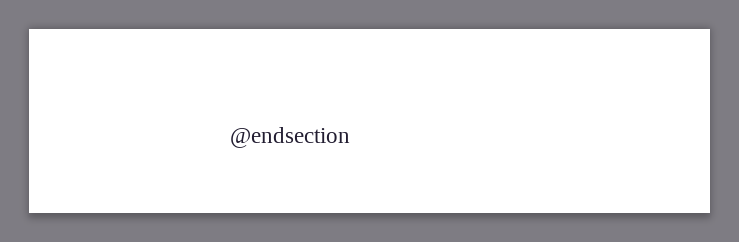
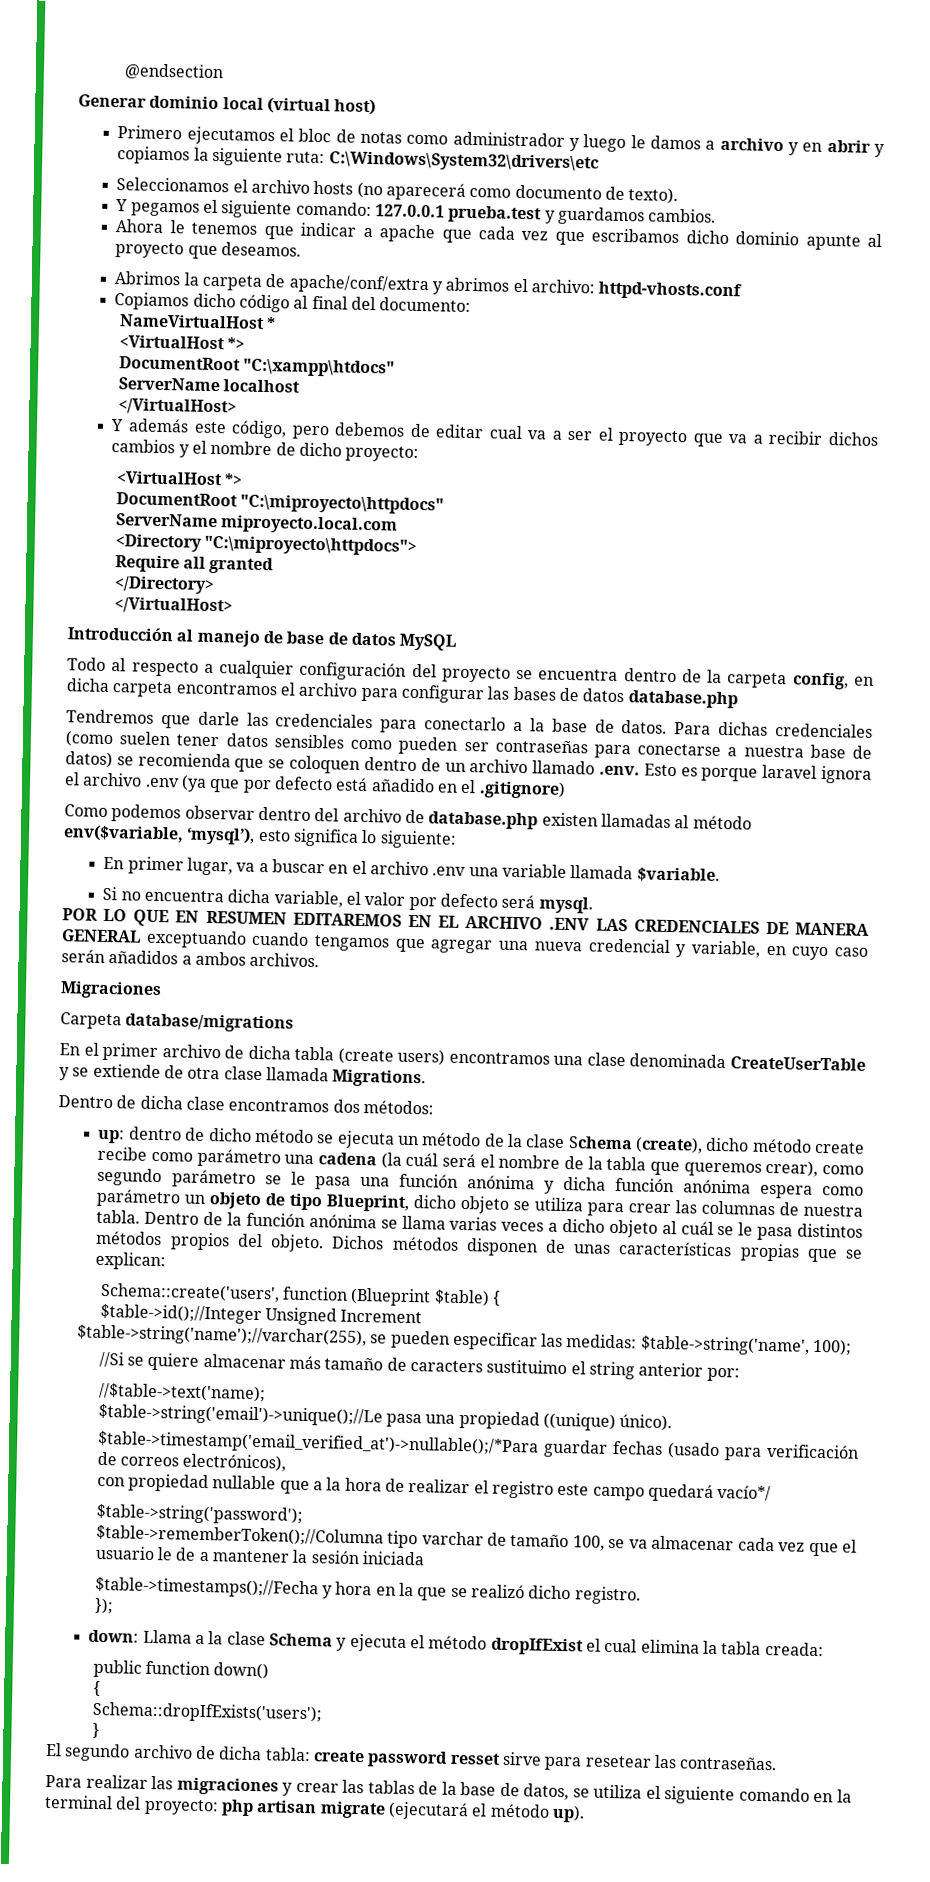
(351, 137) none -> [78,94,377,116] [117,125,885,158] [117,146,599,173] [116,177,679,205] [115,199,717,226] [115,219,882,251] [115,242,302,260] [114,271,743,301] [114,292,472,313] [118,314,277,330] [118,335,246,350] [118,356,396,378] [117,377,301,393] [117,398,237,416] [110,418,879,447] [111,438,420,463] [115,471,244,486] [115,492,445,515] [115,513,399,535] [114,534,418,556] [114,555,275,575] [113,576,215,595] [113,597,233,615] [67,626,457,651] [67,657,874,690] [66,678,738,709] [66,709,873,738] [65,730,872,759] [65,751,872,784] [64,772,566,799] [64,804,752,830] [63,824,457,849] [103,856,720,883] [102,886,593,914] [62,908,871,936] [61,929,869,961] [61,949,320,968] [60,981,162,1000] [60,1012,295,1033] [59,1042,867,1071] [59,1063,427,1088] [58,1095,434,1115] [97,1126,865,1154] [97,1146,864,1177] [97,1167,864,1199] [96,1188,864,1217] [96,1209,864,1241] [96,1230,863,1263] [95,1251,167,1271] [99,1282,502,1307] [99,1303,423,1326] [76,1324,853,1356] [98,1351,740,1382] [97,1382,266,1403] [97,1403,673,1432] [97,1430,859,1461] [96,1451,287,1472] [96,1473,772,1502] [95,1503,303,1525] [95,1524,857,1557] [94,1545,425,1566] [94,1576,641,1605] [93,1597,114,1615] [88,1629,824,1657] [92,1659,270,1680] [92,1680,101,1697] [91,1701,323,1724] [91,1722,100,1739] [45,1742,778,1771] [45,1774,852,1805] [44,1794,585,1823] // Generar dominio local (virtual host) // Primero ejecutamos el bloc de notas como administrador y luego le damos a archivo y en abrir y copiamos la siguiente ruta: C:\Windows\System32\drivers\etc // Seleccionamos el archivo hosts (no aparecerá como documento de texto). // Y pegamos el siguiente comando: 127.0.0.1 prueba.test y guardamos cambios. // Ahora le tenemos que indicar a apache que cada vez que escribamos dicho dominio apunte al proyecto que deseamos. // Abrimos la carpeta de apache/conf/extra y abrimos el archivo: httpd-vhosts.conf // Copiamos dicho código al final del documento: // NameVirtualHost * // <VirtualHost *> // DocumentRoot "C:\xampp\htdocs" // ServerName localhost // </VirtualHost> // Y además este código, pero debemos de editar cual va a ser el proyecto que va a recibir dichos cambios y el nombre de dicho proyecto: // <VirtualHost *> // DocumentRoot "C:\miproyecto\httpdocs" // ServerName miproyecto.local.com // <Directory "C:\miproyecto\httpdocs"> // Require all granted // </Directory> // </VirtualHost> // Introducción al manejo de base de datos MySQL // Todo al respecto a cualquier configuración del proyecto se encuentra dentro de la carpeta config, en dicha carpeta encontramos el archivo para configurar las bases de datos database.php // Tendremos que darle las credenciales para conectarlo a la base de datos. Para dichas credenciales (como suelen tener datos sensibles como pueden ser contraseñas para conectarse a nuestra base de datos) se recomienda que se coloquen dentro de un archivo llamado .env. Esto es porque laravel ignora el archivo .env (ya que por defecto está añadido en el .gitignore) // Como podemos observar dentro del archivo de database.php existen llamadas al método env($variable, ‘mysql’), esto significa lo siguiente: // En primer lugar, va a buscar en el archivo .env una variable llamada $variable. // Si no encuentra dicha variable, el valor por defecto será mysql. // POR LO QUE EN RESUMEN EDITAREMOS EN EL ARCHIVO .ENV LAS CREDENCIALES DE MANERA GENERAL exceptuando cuando tengamos que agregar una nueva credencial y variable, en cuyo caso serán añadidos a ambos archivos. // Migraciones // Carpeta database/migrations // En el primer archivo de dicha tabla (create users) encontramos una clase denominada CreateUserTable y se extiende de otra clase llamada Migrations. // Dentro de dicha clase encontramos dos métodos: // up: dentro de dicho método se ejecuta un método de la clase Schema (create), dicho método create recibe como parámetro una cadena (la cuál será el nombre de la tabla que queremos crear), como segundo parámetro se le pasa una función anónima y dicha función anónima espera como parámetro un objeto de tipo Blueprint, dicho objeto se utiliza para crear las columnas de nuestra tabla. Dentro de la función anónima se llama varias veces a dicho objeto al cuál se le pasa distintos métodos propios del objeto. Dichos métodos disponen de unas características propias que se explican: // Schema::create('users', function (Blueprint $table) { // $table->id();//Integer Unsigned Increment // $table->string('name');//varchar(255), se pueden especificar las medidas: $table->string('name', 100); // //Si se quiere almacenar más tamaño de caracters sustituimo el string anterior por: // //$table->text('name); // $table->string('email')->unique();//Le pasa una propiedad ((unique) único). // $table->timestamp('email_verified_at')->nullable();/*Para guardar fechas (usado para verificación de correos electrónicos), // con propiedad nullable que a la hora de realizar el registro este campo quedará vacío*/ // $table->string('password'); // $table->rememberToken();//Columna tipo varchar de tamaño 100, se va almacenar cada vez que el usuario le de a mantener la sesión iniciada // $table->timestamps();//Fecha y hora en la que se realizó dicho registro. // }); // down: Llama a la clase Schema y ejecuta el método dropIfExist el cual elimina la tabla creada: // public function down() // { // Schema::dropIfExists('users'); // } // El segundo archivo de dicha tabla: create password resset sirve para resetear las contraseñas. // Para realizar las migraciones y crear las tablas de la base de datos, se utiliza el siguiente comando en la terminal del proyecto: php artisan migrate (ejecutará el método up).

